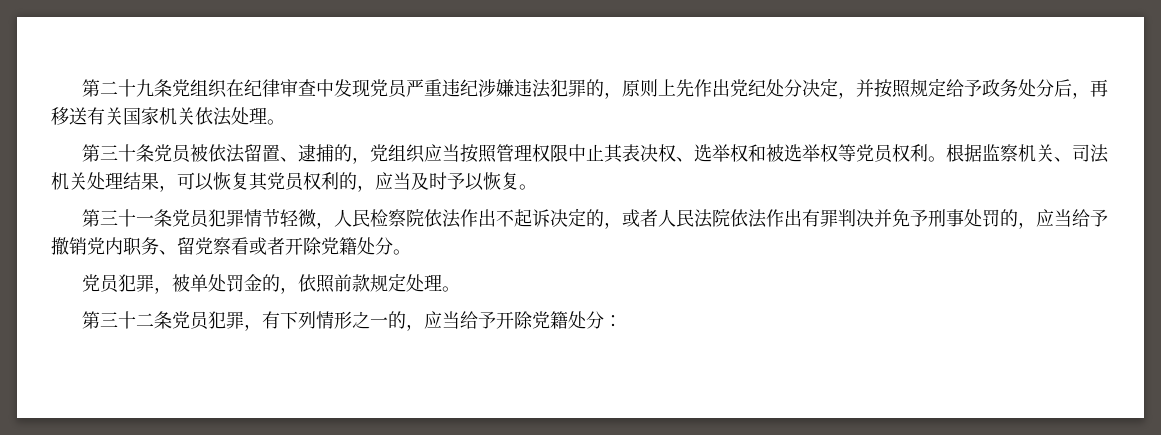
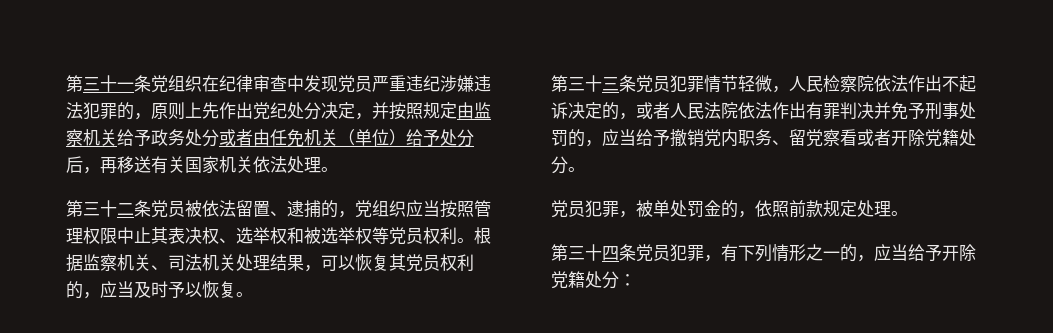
[81,79,154,97] 第二十九 -> [66,75,134,92] 第三十一
(946, 87) none -> [457,102,491,119] [66,129,117,147] 由监察机关
(1054, 88) none -> [219,129,474,147] 或者由任免机关（单位）给予处分
(136, 153) none -> [117,203,134,215] 二
[135,215,154,225] 一 -> [602,77,619,91] 三
[135,313,154,327] 二 -> [602,246,619,261] 四

